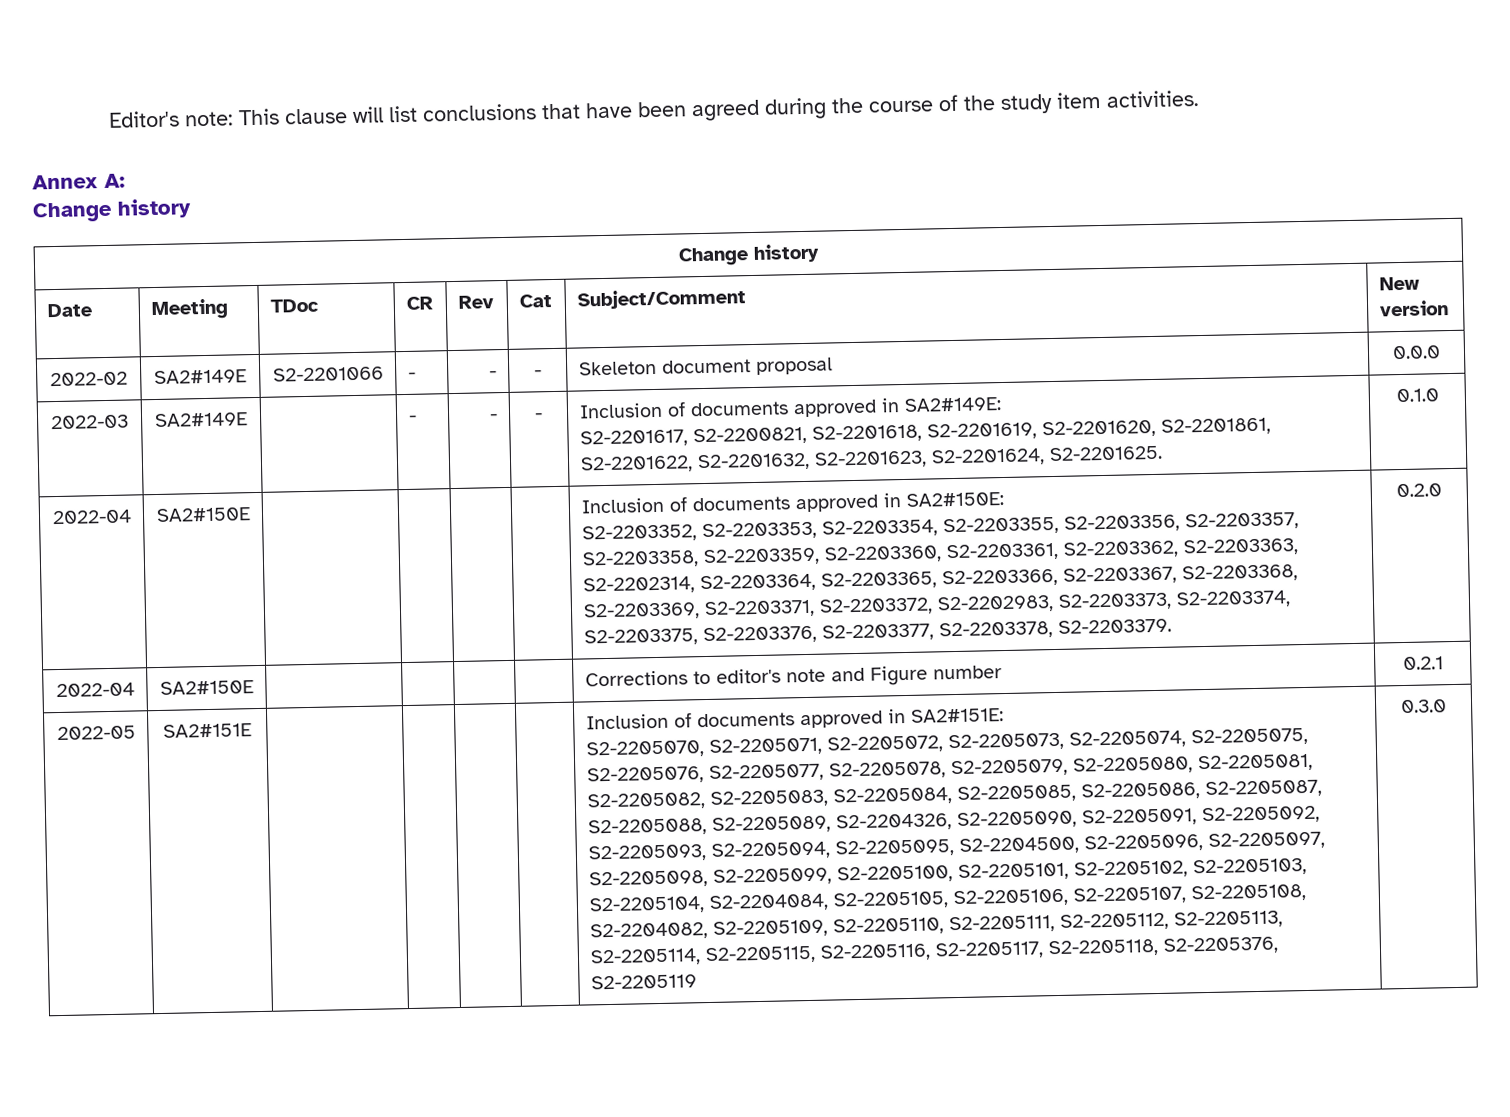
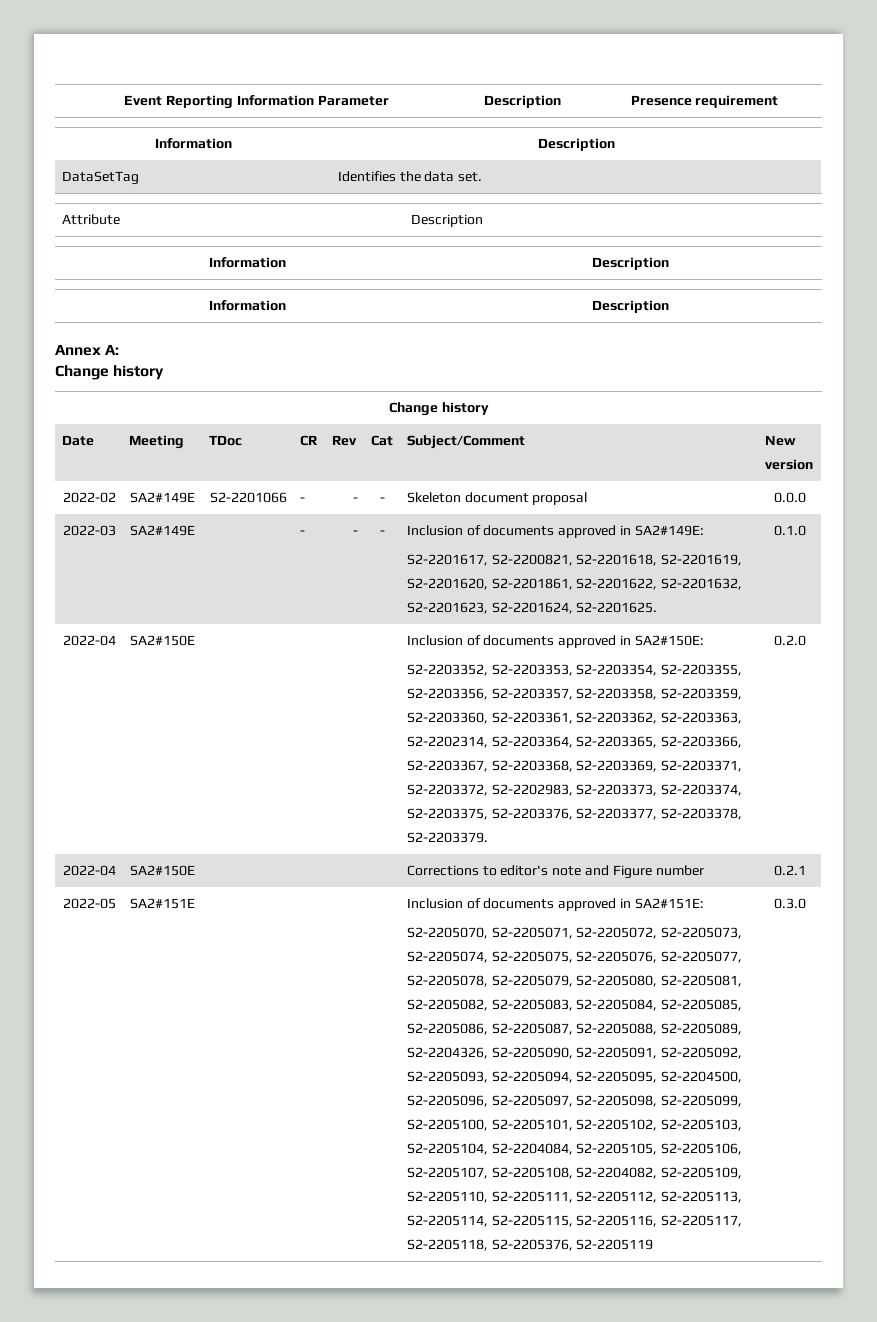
[107,90,1200,128] Editor's note: This clause will list conclusions that have been agreed during the course of the study item activities. -> [124,95,389,109] [484,95,561,108] [630,95,779,108] [155,138,232,149] [538,138,615,151] [61,171,139,185] [337,171,483,182] [61,214,120,225] [410,214,483,227] [208,257,286,268] [591,257,669,270] [208,300,286,311] [591,300,669,313] Event Reporting Information Parameter | Description | Presence requirement // Information | Description // DataSetTag | Identifies the data set. // Attribute | Description // Information | Description // Information | Description

